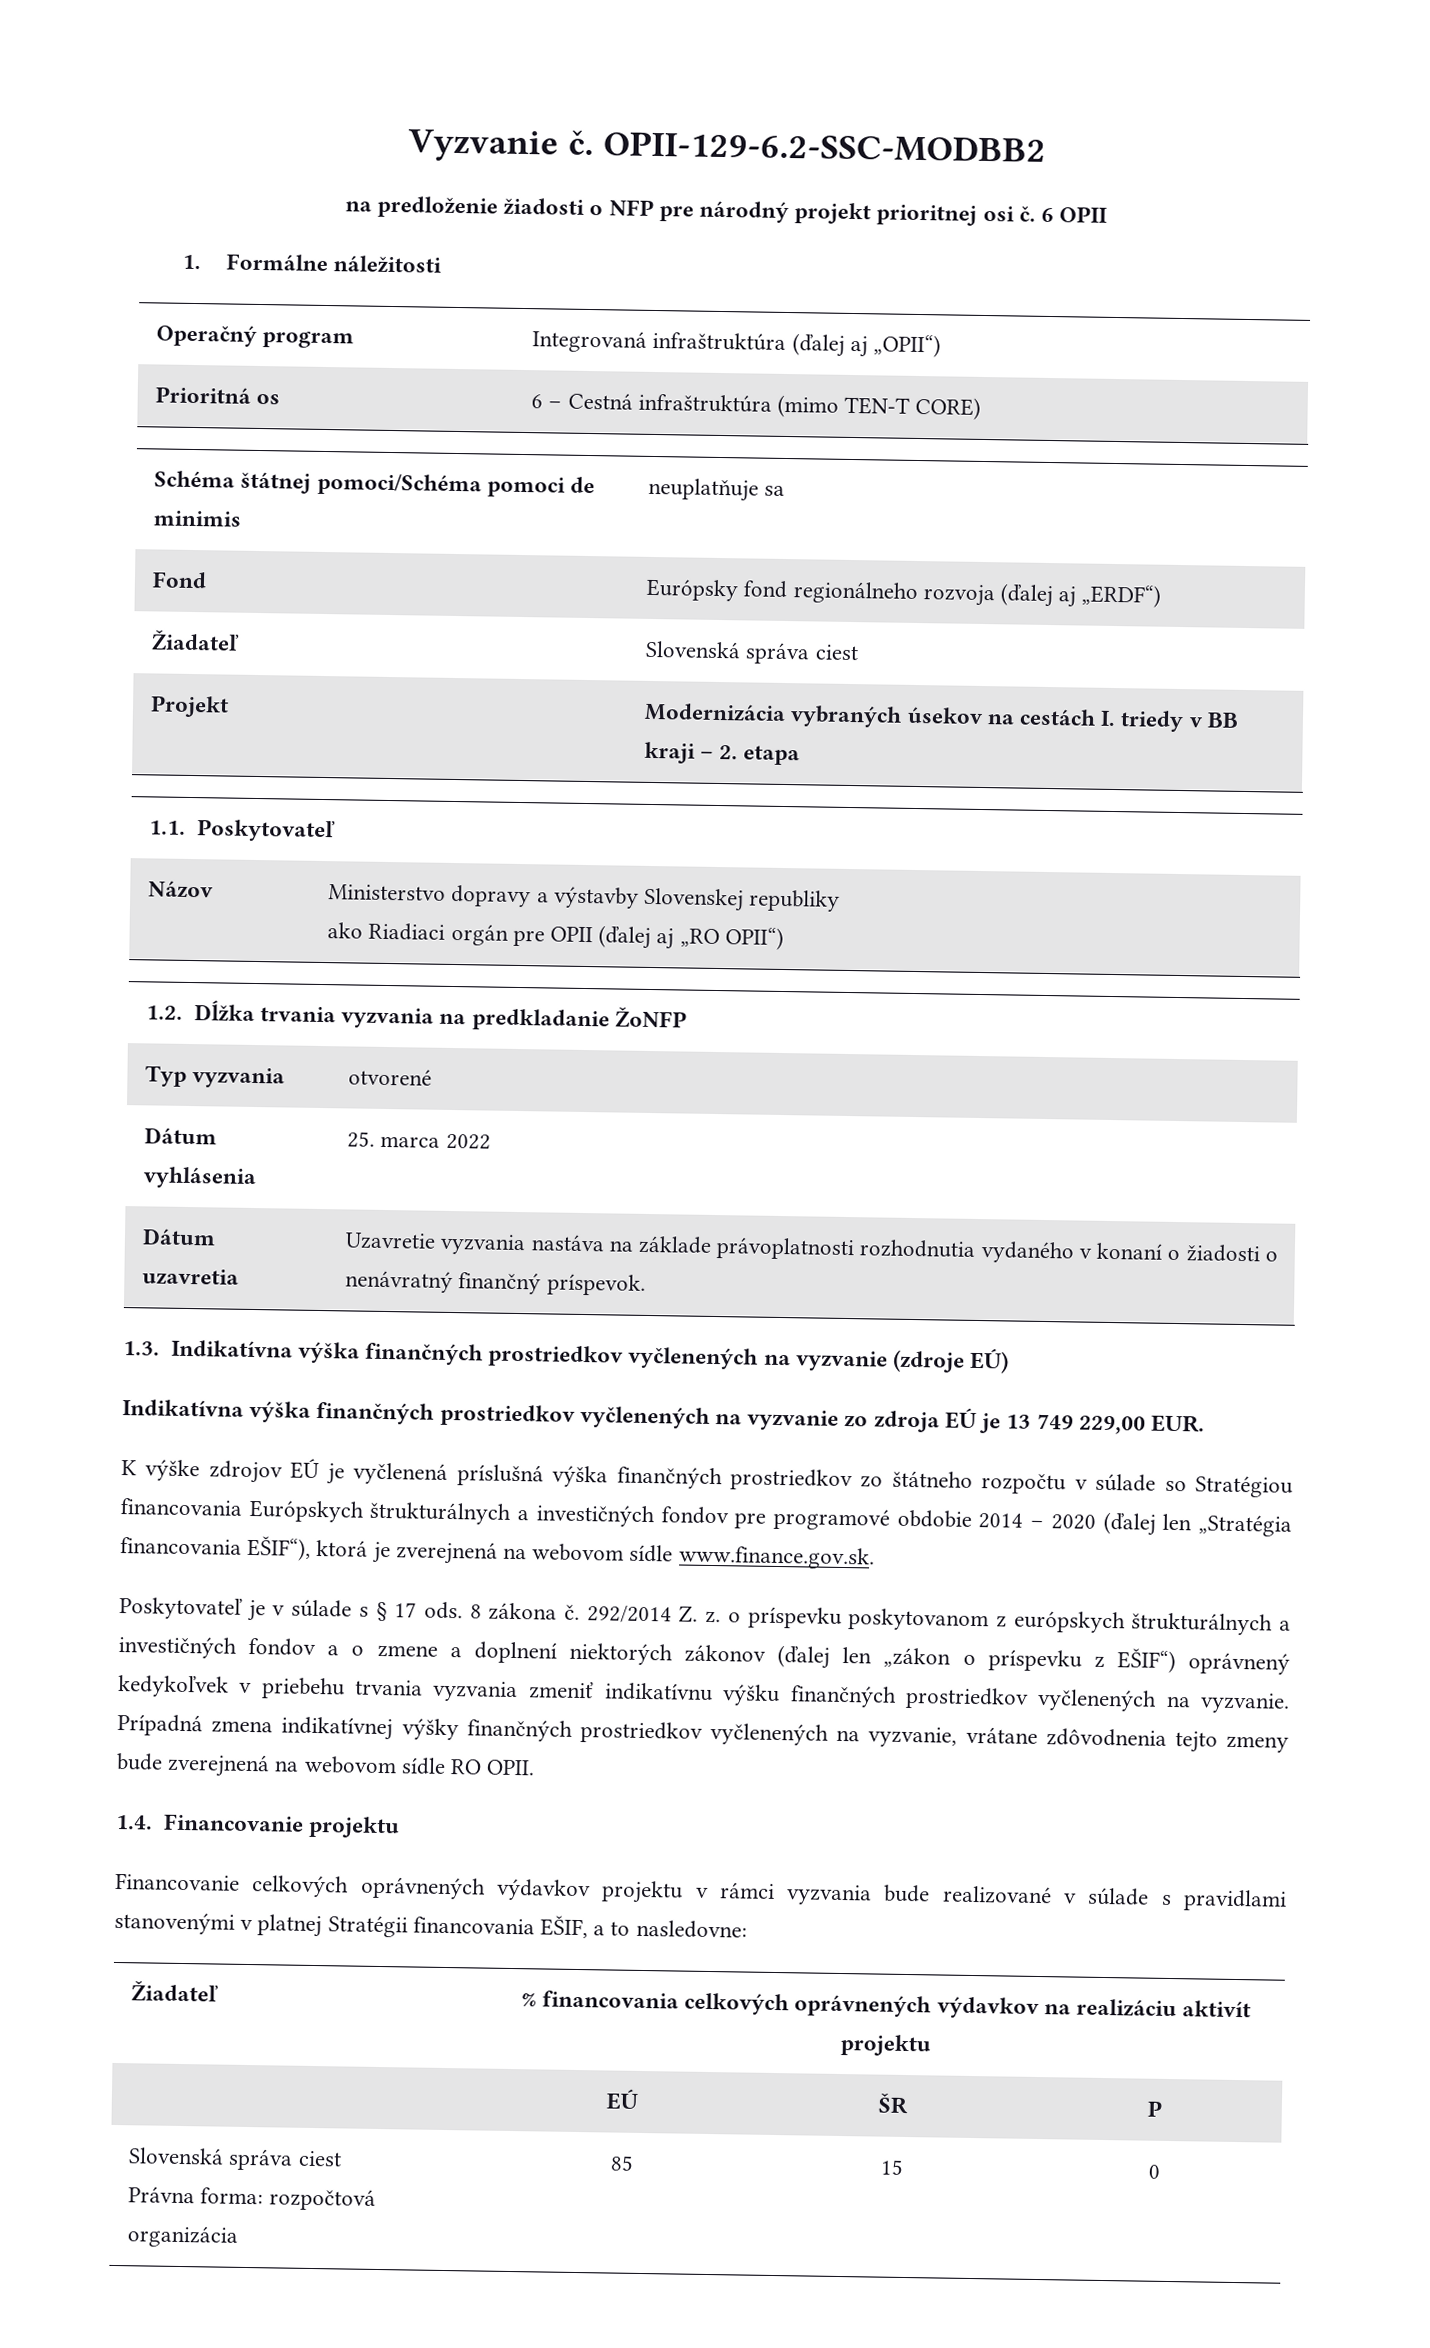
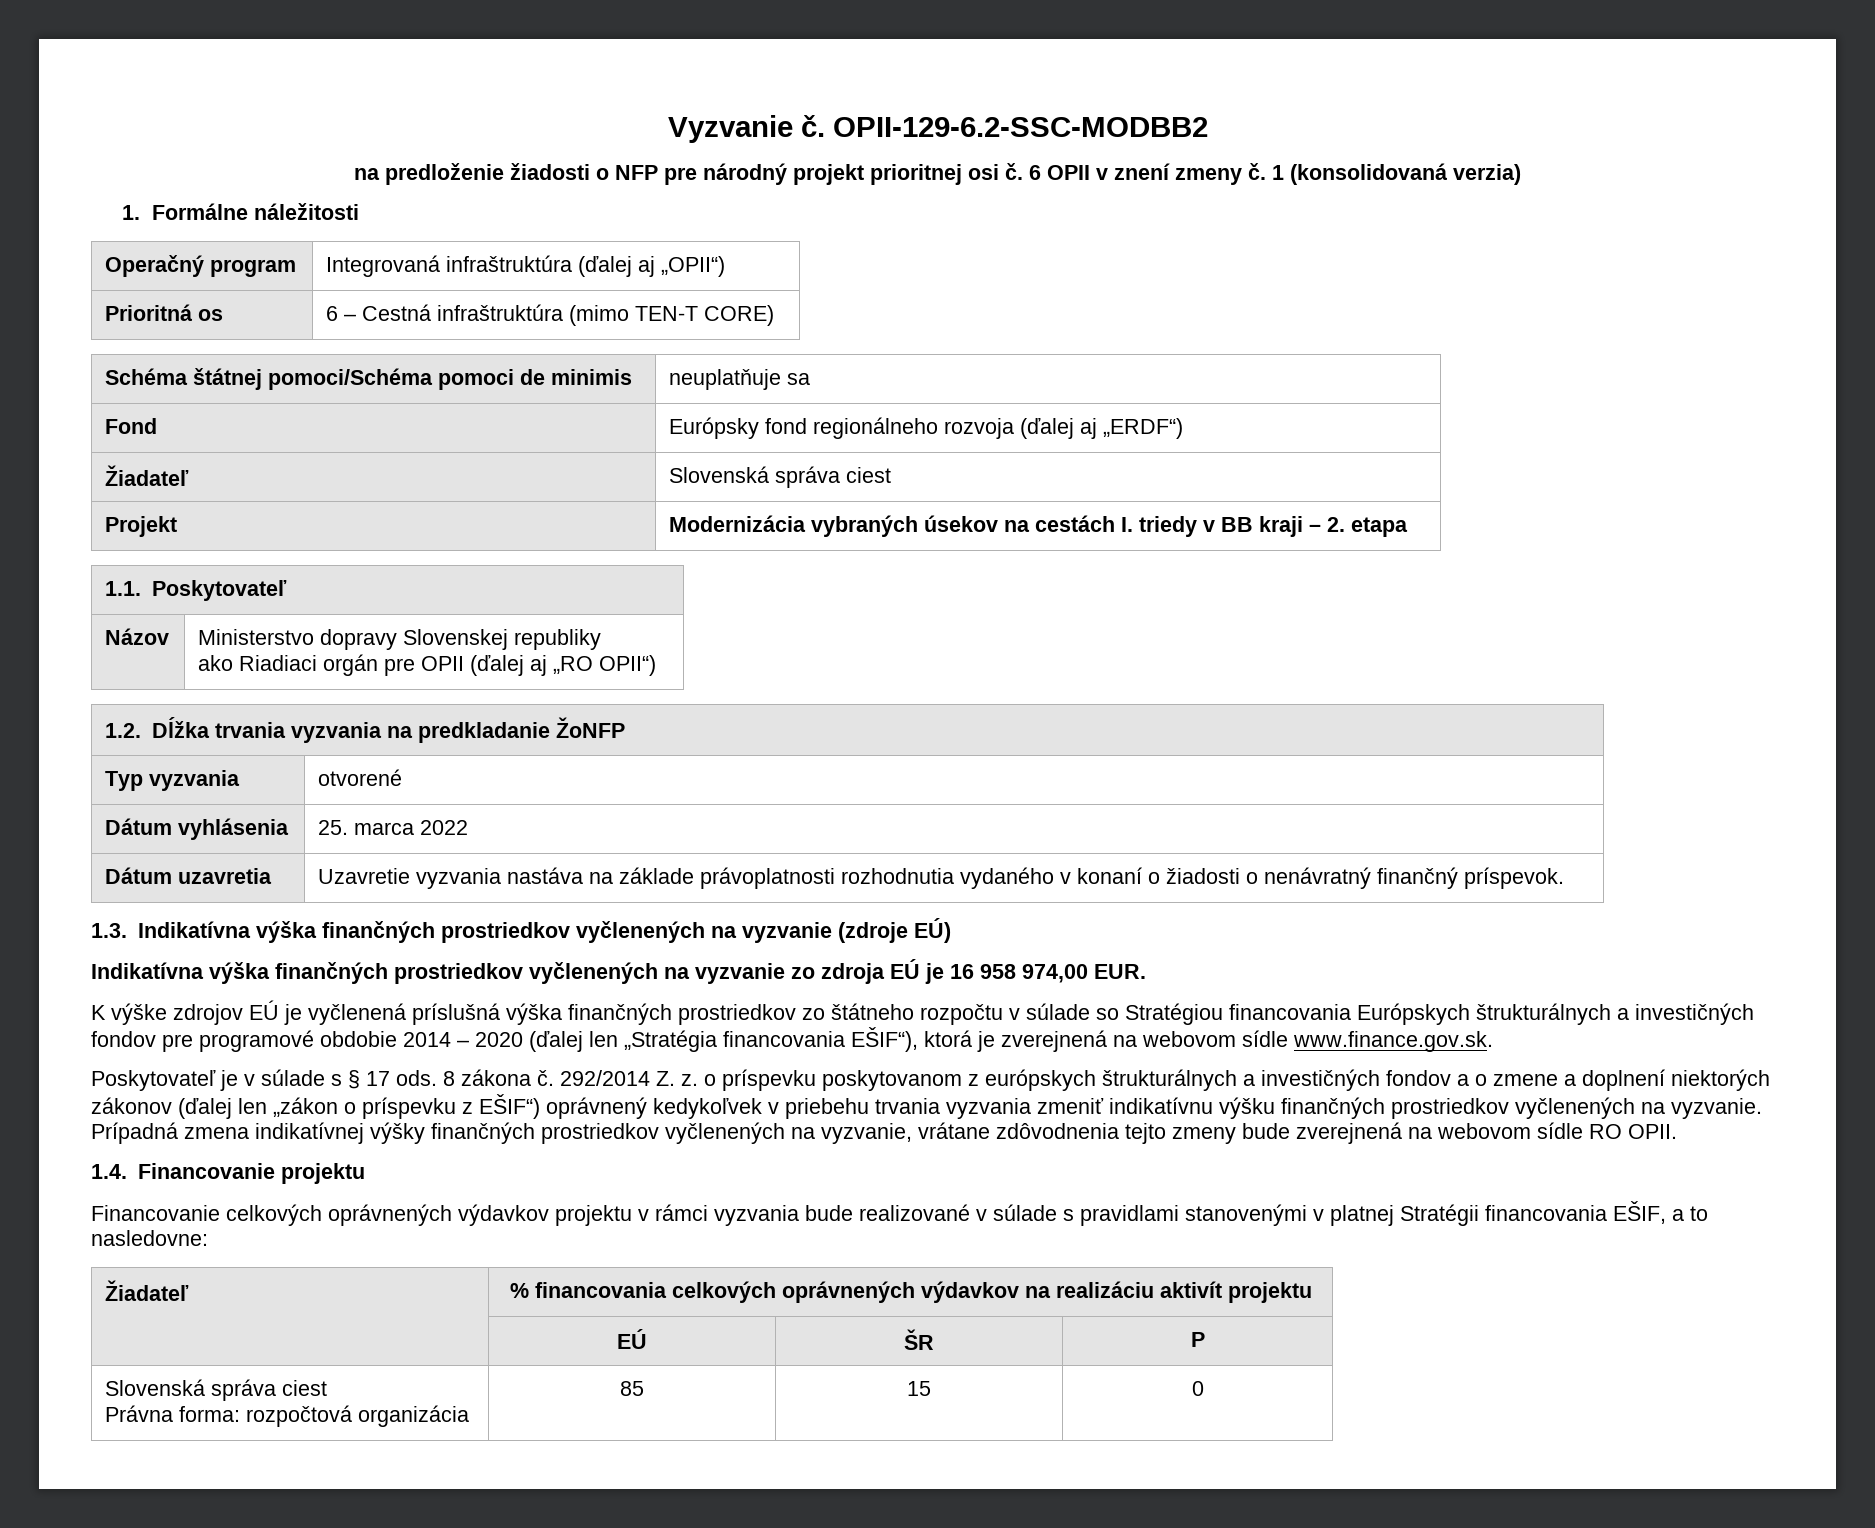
(1108, 214) none -> [1096,163,1521,185] v znení zmeny č. 1 (konsolidovaná verzia)
[536,886,639,909] a výstavby -> (398, 639) none
[1006,1413,1146,1435] 13 749 229,00 -> [950,964,1088,983] 16 958 974,00

